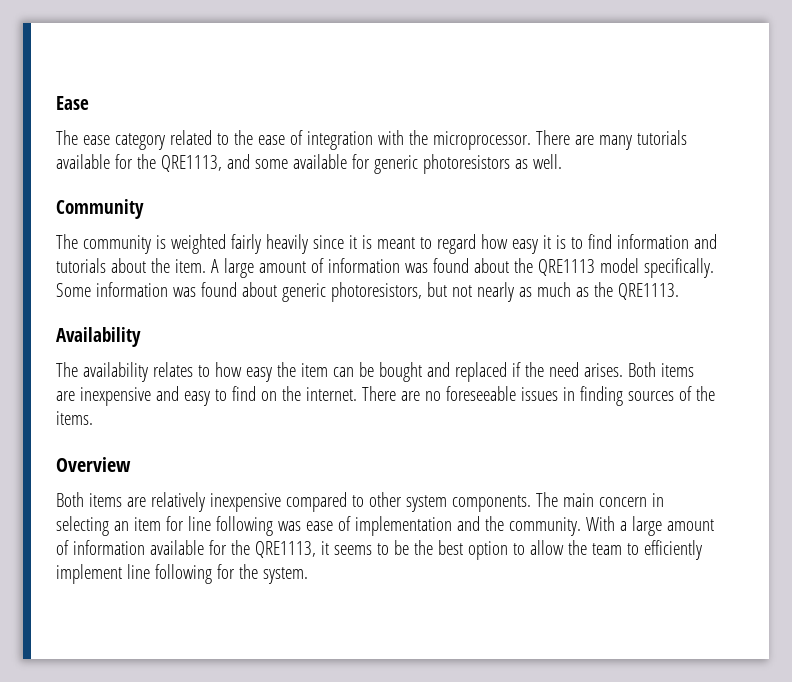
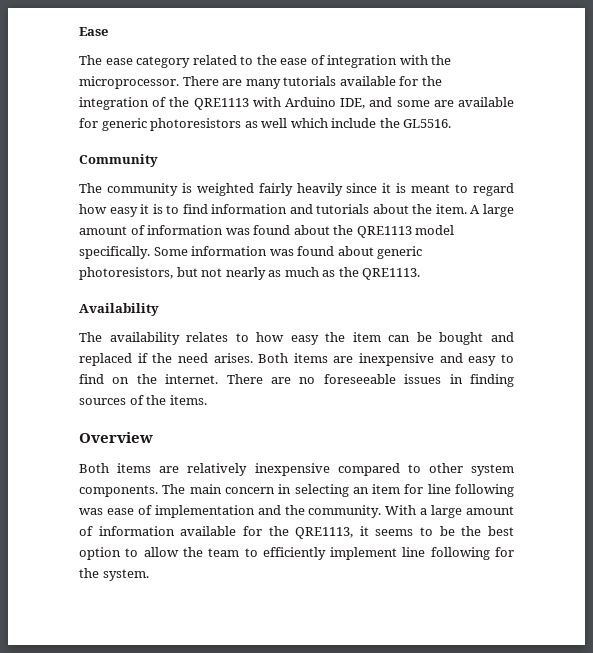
[160,155,222,172] QRE1113, -> [79,97,366,110] integration of the QRE1113 with Arduino IDE,
(288, 164) none -> [433,100,454,107] are
[532,154,562,169] well. -> [261,118,452,128] well which include the GL5516.

